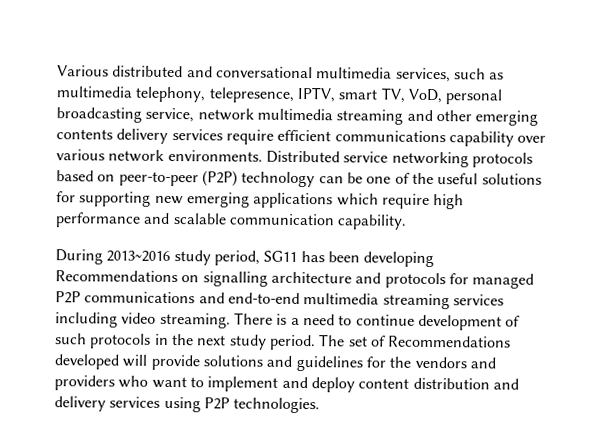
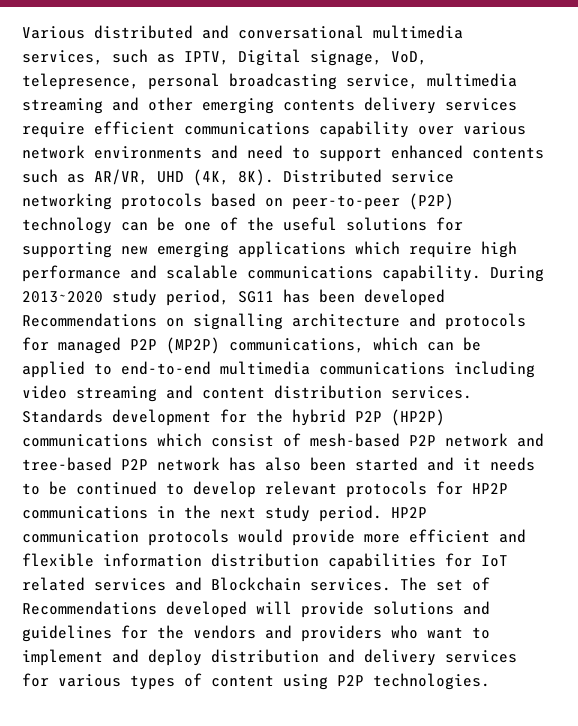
[56,86,443,104] multimedia telephony, telepresence, IPTV, smart TV, VoD, -> [184,49,427,66] [22,73,139,90] IPTV, Digital signage, VoD, telepresence,
[197,108,254,121] network -> (418, 81) none
[167,149,263,162] environments. -> [94,145,544,162] [22,169,274,186] environments and need to support enhanced contents such as AR/VR, UHD (4K, 8K).
[228,213,335,226] communication -> [247,266,373,279] communications
[55,249,171,265] // During 2013~2016 -> [490,266,544,282] [22,291,103,303] During 2013~2020
[363,251,435,268] developing -> [364,289,445,306] developed
[84,291,504,310] [55,312,521,331] [55,333,152,349] communications and end-to-end multimedia streaming services including video streaming. There is a need to continue development of such protocols -> [166,337,481,354] [22,361,535,378] [22,385,472,402] [22,409,445,426] [22,433,544,447] [22,457,535,471] [22,481,508,498] [22,506,148,519] (MP2P) communications, which can be applied to end-to-end multimedia communications including video streaming and content distribution services. Standards development for the hybrid P2P (HP2P) communications which consist of mesh-based P2P network and tree-based P2P network has also been started and it needs to be continued to develop relevant protocols for HP2P communications
(316, 342) none -> [391,507,427,518] [22,529,526,546] [22,553,508,570] [22,577,391,591] HP2P communication protocols would provide more efficient and flexible information distribution capabilities for IoT related services and Blockchain services.
[358,378,410,389] content -> (202, 657) none
(161, 402) none -> [22,673,274,690] for various types of content

